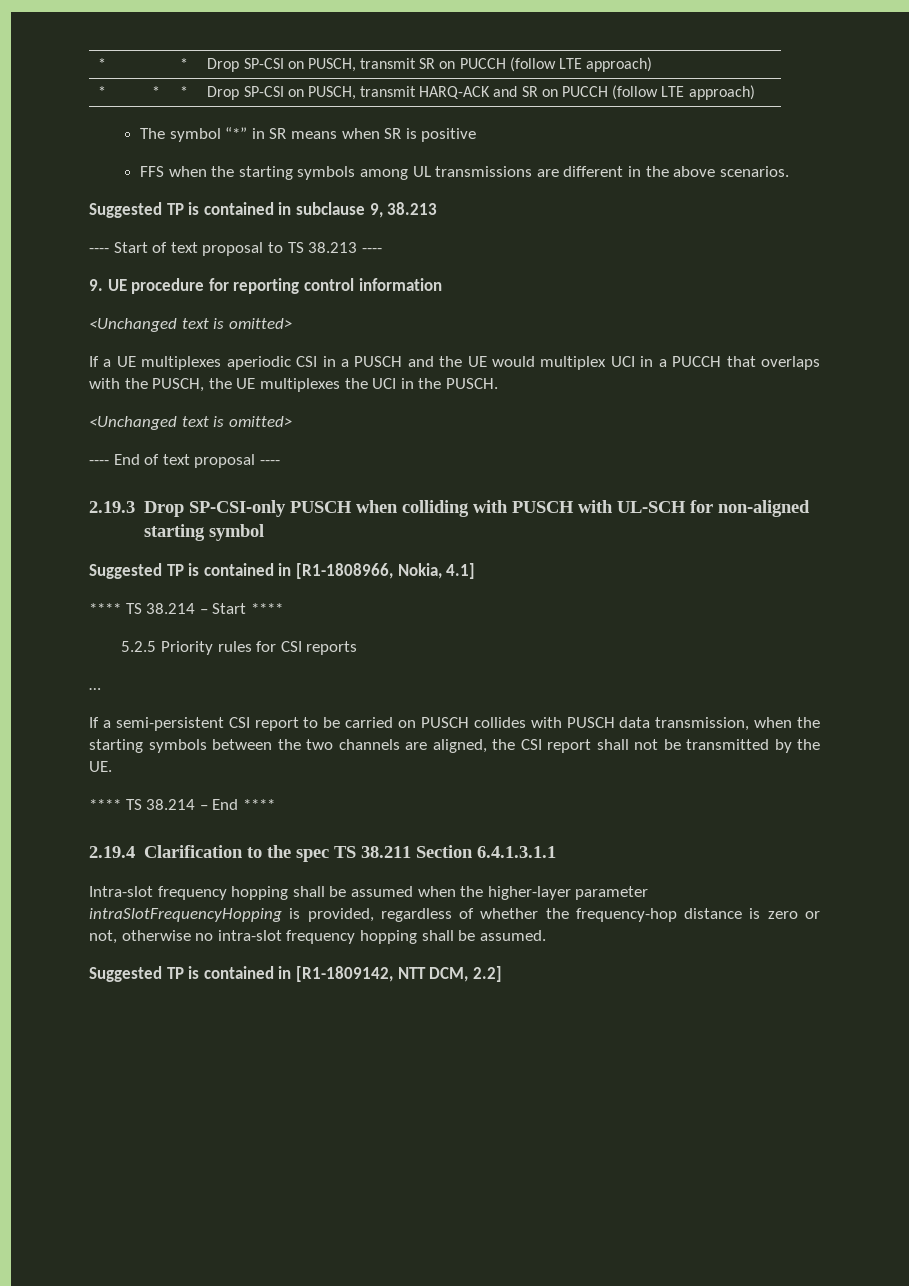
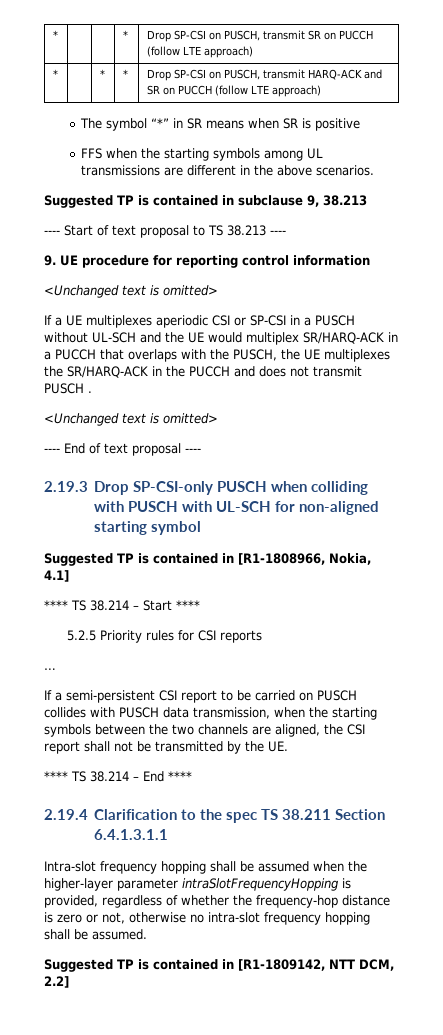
(318, 361) none -> [234,315,286,326] or SP-CSI
(403, 361) none -> [44,332,136,343] without UL-SCH
[610,356,635,367] UCI -> [303,332,384,344] SR/HARQ-ACK
[372,378,498,389] UCI in the PUSCH. -> [67,366,362,378] [44,383,92,394] SR/HARQ-ACK in the PUCCH and does not transmit PUSCH .

